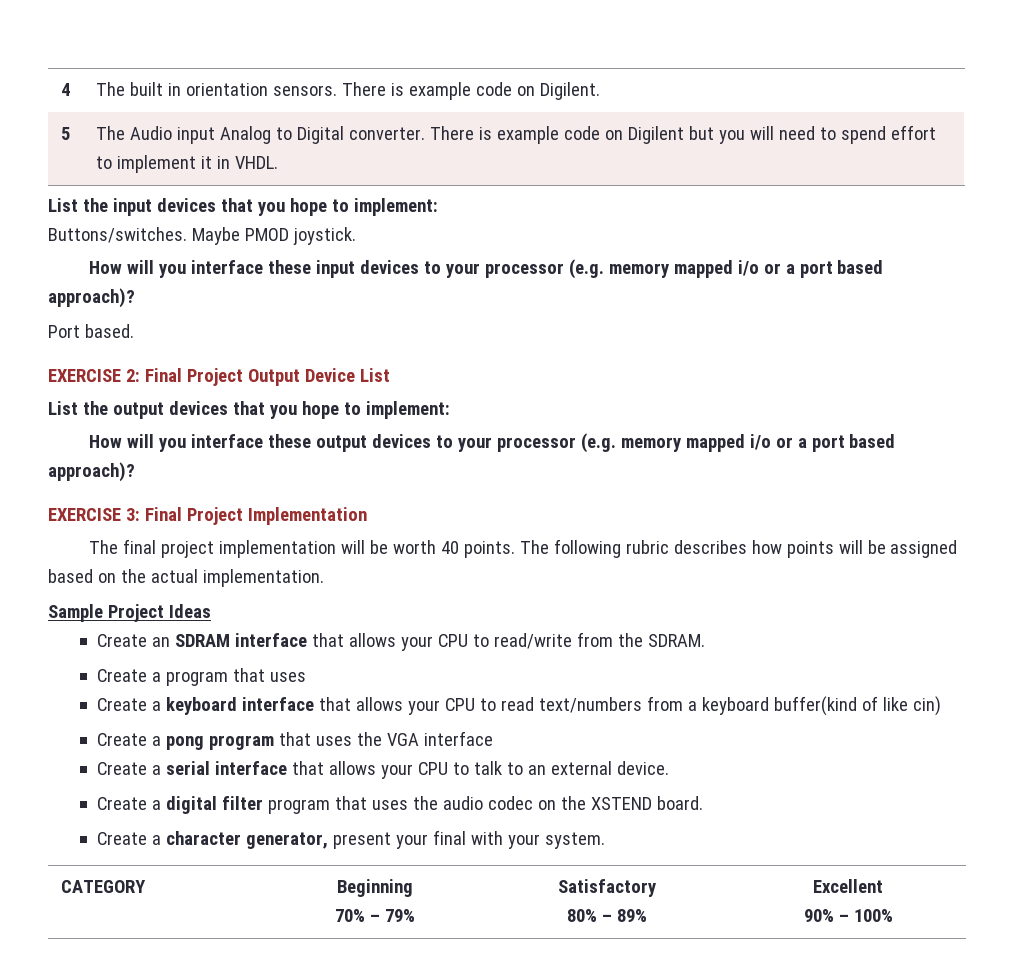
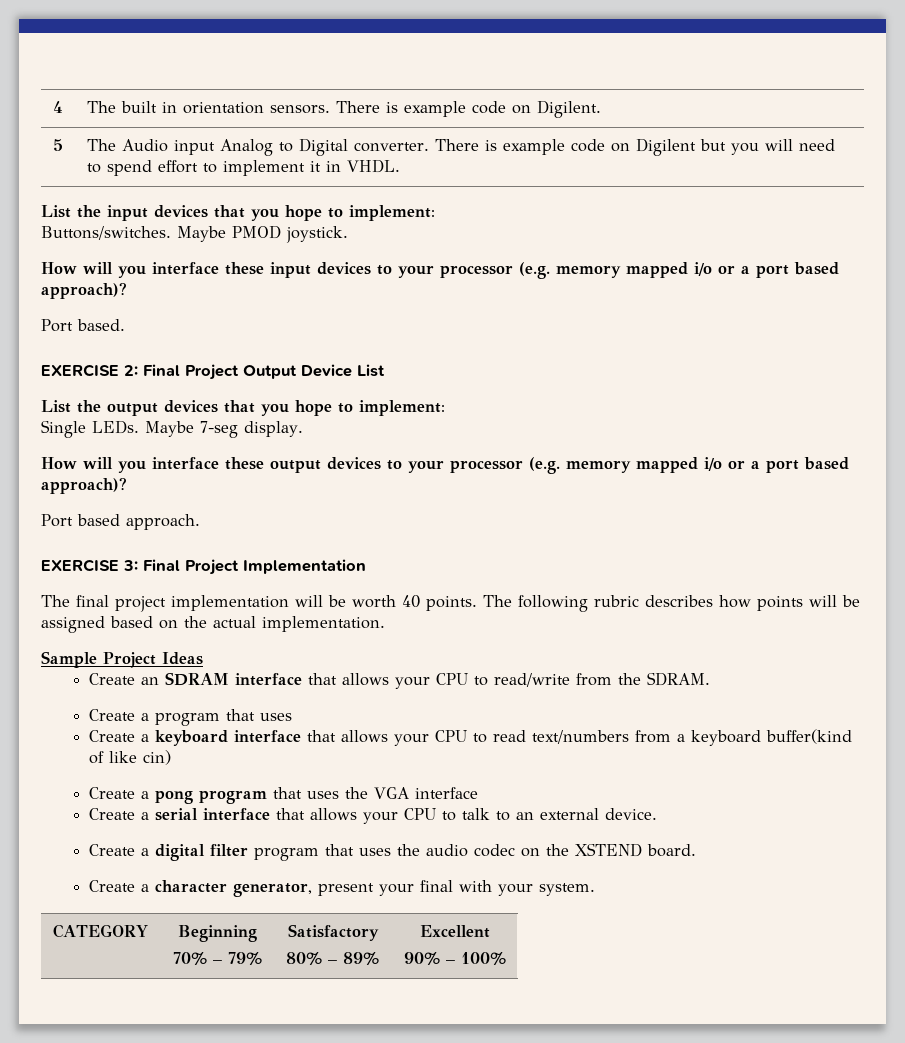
(450, 410) none -> [41,420,303,438] // Single LEDs. Maybe 7-seg display.
(135, 472) none -> [41,514,200,530] // Port based approach.

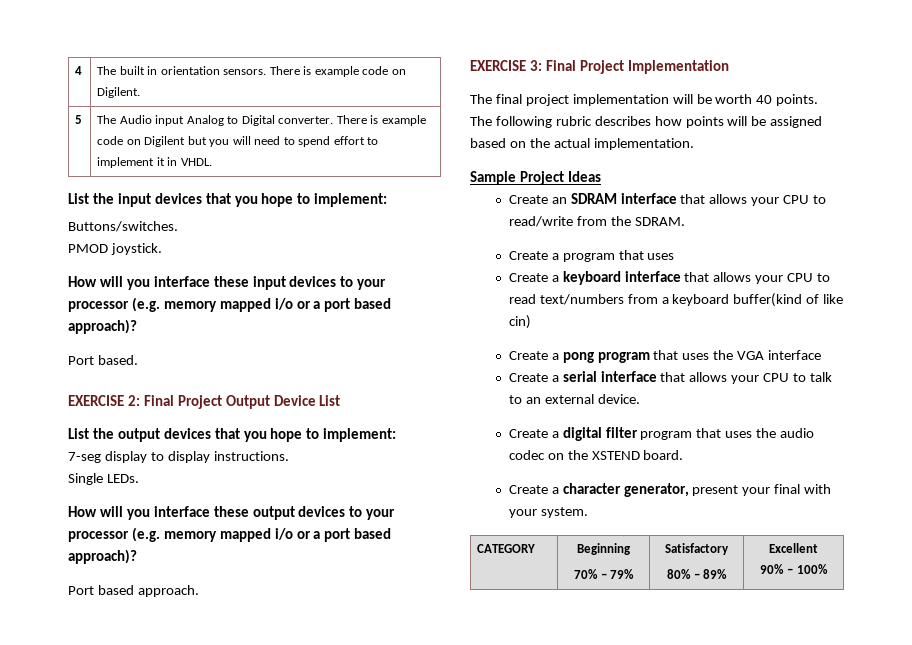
[177,226,226,242] Maybe -> (178, 226) //
(445, 408) none -> [68,451,289,463] // 7-seg display to display instructions.
[145,421,303,438] Maybe 7-seg display. -> (139, 478) none

